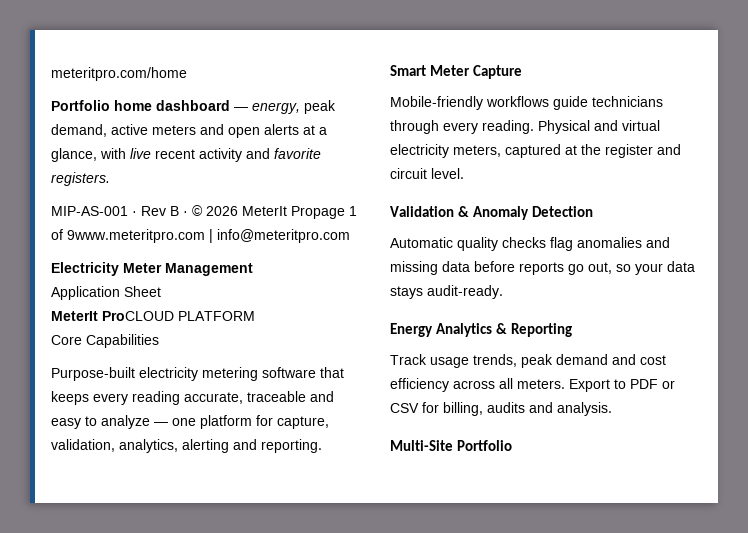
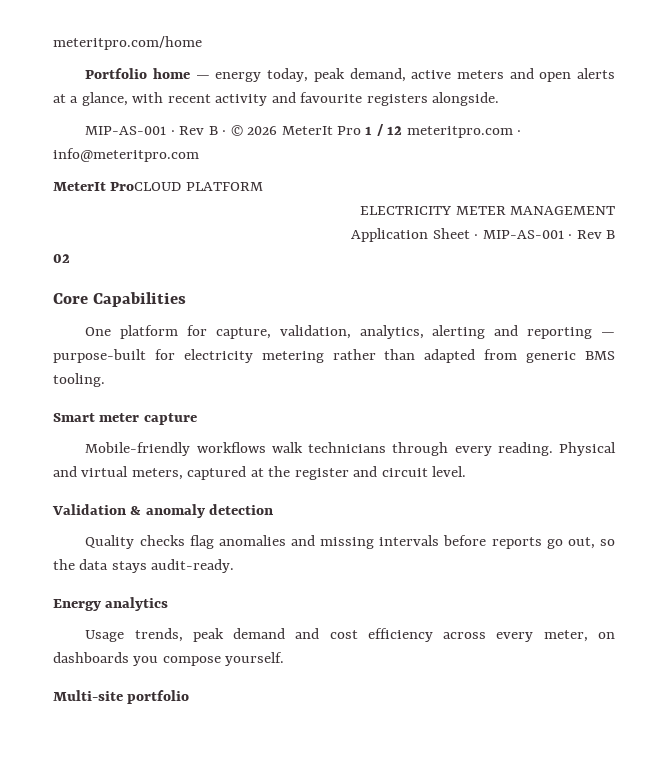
[156,100,300,114] dashboard — energy, -> [195,68,309,82] — energy today,
[130,148,151,159] live -> (164, 97) none
[274,148,321,159] [51,172,110,186] favorite registers. -> [300,92,500,106] favourite registers alongside.
[291,206,357,219] [51,229,350,243] [51,262,253,276] [51,286,161,300] [51,311,255,321] [51,334,159,348] [51,367,344,381] [51,391,334,405] [51,415,196,429] Propage 1 of 9www.meteritpro.com | info@meteritpro.com // Electricity Meter Management // Application Sheet // MeterIt ProCLOUD PLATFORM // Core Capabilities // Purpose-built electricity metering software that keeps every reading accurate, traceable and easy to analyze — one -> [336,124,522,138] [53,148,199,162] [53,182,263,191] [360,206,615,215] [351,228,615,242] [53,254,70,263] [53,292,187,307] [85,327,112,336] Pro 1 / 12 meteritpro.com · info@meteritpro.com // MeterIt ProCLOUD PLATFORM // ELECTRICITY METER MANAGEMENT // Application Sheet · MIP-AS-001 · Rev B // 02 // Core Capabilities // One
[261,439,322,453] reporting. -> [527,327,615,339] [53,349,616,363] [53,373,105,387] reporting — purpose-built for electricity metering rather than adapted from generic BMS tooling.
[430,65,523,79] Meter Capture -> [99,413,197,425] meter capture
[553,96,588,110] guide -> [271,442,303,453] walk
[390,144,449,158] electricity -> (129, 471) none
[473,206,594,220] [390,237,498,251] Anomaly Detection // Automatic quality -> [145,504,274,518] [85,535,135,549] anomaly detection // Quality
[442,261,470,272] data -> [379,535,440,546] intervals
[635,263,663,275] your -> [53,559,75,570] the
[436,323,573,337] [390,354,469,368] Analytics & Reporting // Track usage -> [105,597,169,611] [85,630,125,642] analytics // Usage
[499,378,675,392] [390,402,612,416] [390,440,513,451] all meters. Export to PDF or CSV for billing, audits and analysis. // Multi-Site Portfolio -> [496,630,615,642] [53,652,285,666] [53,690,190,704] every meter, on dashboards you compose yourself. // Multi-site portfolio

